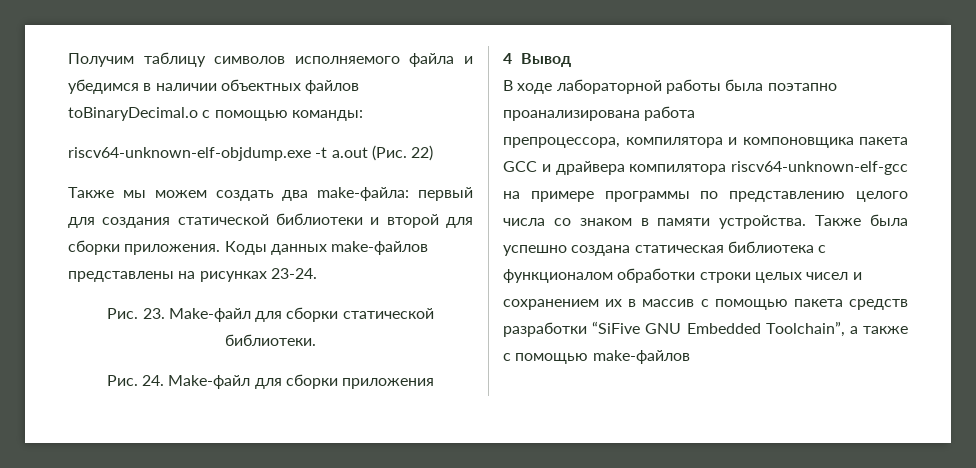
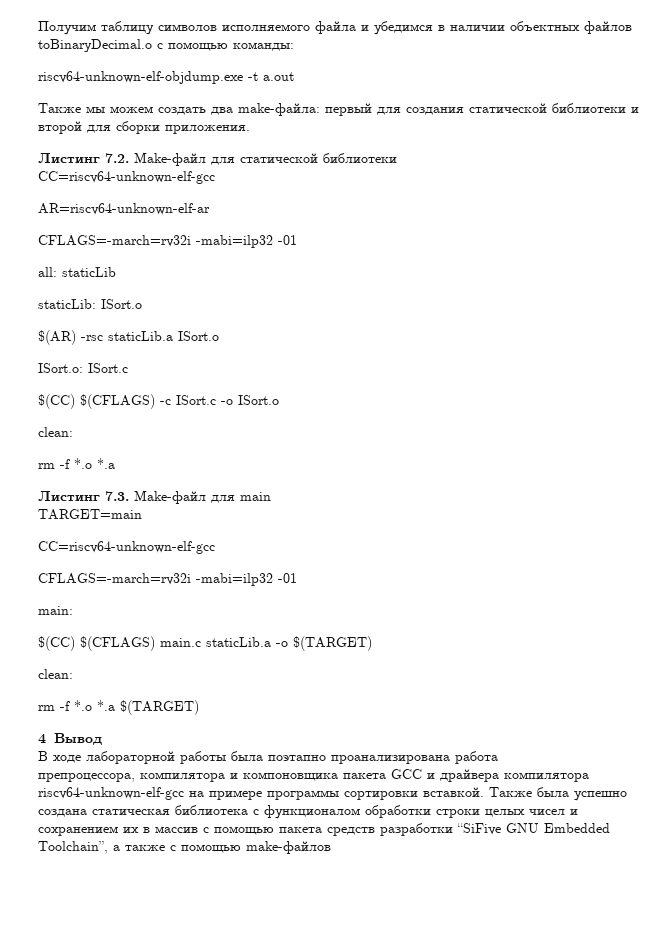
[371,145,434,161] (Рис. 22) -> (294, 76) none
[224,241,429,255] [68,268,317,282] [107,307,434,322] [225,334,316,346] [106,374,435,389] Коды данных make-файлов представлены на рисунках 23-24. // Рис. 23. Make-файл для сборки статической библиотеки. // Рис. 24. Make-файл для сборки приложения -> [38,152,397,166] [38,171,215,184] [38,203,210,215] [38,235,297,248] [38,267,116,277] [38,299,142,309] [38,330,219,345] [38,363,128,373] [38,394,279,409] [38,427,73,437] [38,458,115,469] [38,490,271,504] [38,509,142,520] [38,541,215,554] [38,573,297,586] [38,606,73,615] [38,636,372,651] [38,669,73,679] [38,700,199,715] // Листинг 7.2. Make-файл для статической библиотеки // CC=riscv64-unknown-elf-gcc // AR=riscv64-unknown-elf-ar // CFLAGS=-march=rv32i -mabi=ilp32 -01 // all: staticLib // staticLib: ISort.o // $(AR) -rsc staticLib.a ISort.o // ISort.o: ISort.c // $(CC) $(CFLAGS) -c ISort.c -o ISort.o // clean: // rm -f *.o *.a // Листинг 7.3. Make-файл для main // TARGET=main // CC=riscv64-unknown-elf-gcc // CFLAGS=-march=rv32i -mabi=ilp32 -01 // main: // $(CC) $(CFLAGS) main.c staticLib.a -o $(TARGET) // clean: // rm -f *.o *.a $(TARGET)
[700,191,908,202] [503,215,807,229] по представлению целого числа со знаком в памяти устройства. -> [344,787,484,800] сортировки вставкой.

